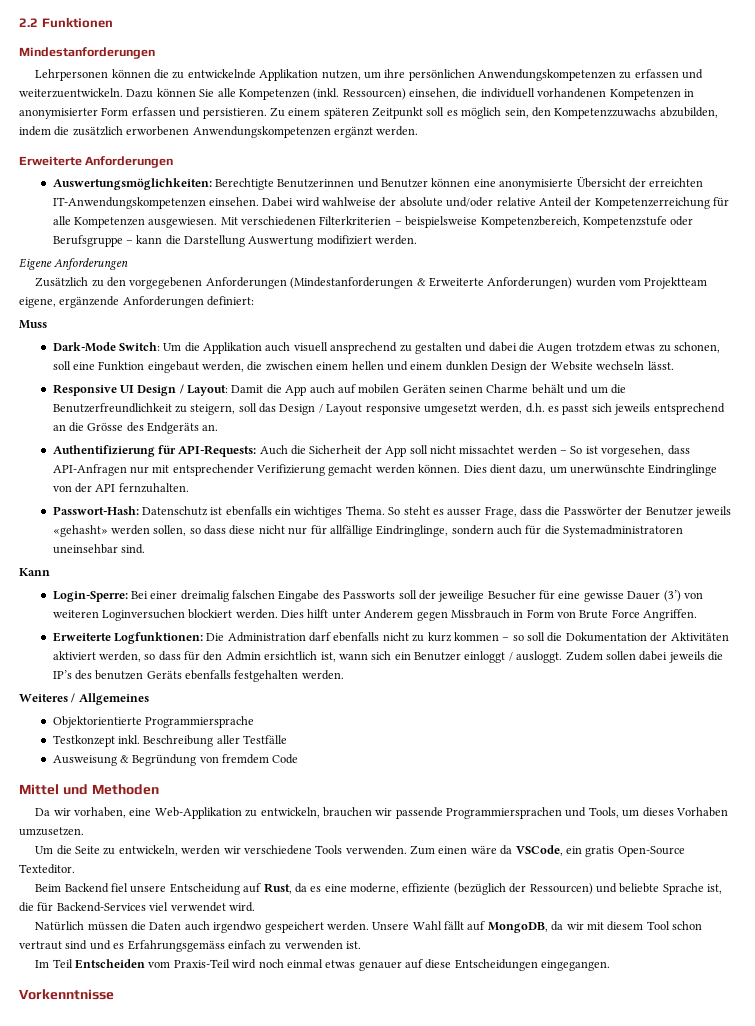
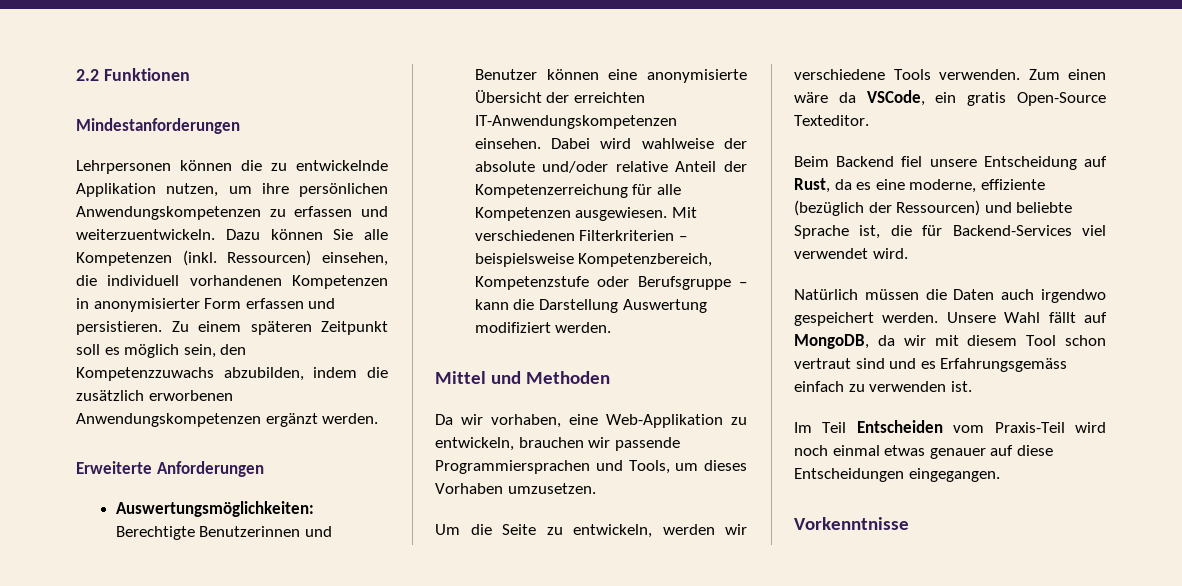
[19,258,129,270] [35,277,708,289] [19,296,255,308] [19,320,47,329] [52,342,720,354] [52,361,674,373] [52,384,626,396] [52,403,725,415] [52,422,219,434] [52,445,690,457] [52,464,718,476] [52,483,189,493] [52,506,731,518] [52,525,684,537] [52,544,145,554] [19,568,50,576] [52,590,703,602] [52,609,698,621] [52,632,729,644] [52,651,724,663] [52,670,344,682] [19,693,149,705] [52,716,254,728] [52,735,288,747] [52,754,299,766] // Eigene Anforderungen // Zusätzlich zu den vorgegebenen Anforderungen (Mindestanforderungen & Erweiterte Anforderungen) wurden vom Projektteam eigene, ergänzende Anforderungen definiert: // Muss // Dark-Mode Switch: Um die Applikation auch visuell ansprechend zu gestalten und dabei die Augen trotzdem etwas zu schonen, soll eine Funktion eingebaut werden, die zwischen einem hellen und einem dunklen Design der Website wechseln lässt. // Responsive UI Design / Layout: Damit die App auch auf mobilen Geräten seinen Charme behält und um die Benutzerfreundlichkeit zu steigern, soll das Design / Layout responsive umgesetzt werden, d.h. es passt sich jeweils entsprechend an die Grösse des Endgeräts an. // Authentifizierung für API-Requests: Auch die Sicherheit der App soll nicht missachtet werden – So ist vorgesehen, dass API-Anfragen nur mit entsprechender Verifizierung gemacht werden können. Dies dient dazu, um unerwünschte Eindringlinge von der API fernzuhalten. // Passwort-Hash: Datenschutz ist ebenfalls ein wichtiges Thema. So steht es ausser Frage, dass die Passwörter der Benutzer jeweils «gehasht» werden sollen, so dass diese nicht nur für allfällige Eindringlinge, sondern auch für die Systemadministratoren uneinsehbar sind. // Kann // Login-Sperre: Bei einer dreimalig falschen Eingabe des Passworts soll der jeweilige Besucher für eine gewisse Dauer (3’) von weiteren Loginversuchen blockiert werden. Dies hilft unter Anderem gegen Missbrauch in Form von Brute Force Angriffen. // Erweiterte Logfunktionen: Die Administration darf ebenfalls nicht zu kurz kommen – so soll die Dokumentation der Aktivitäten aktiviert werden, so dass für den Admin ersichtlich ist, wann sich ein Benutzer einloggt / ausloggt. Zudem sollen dabei jeweils die IP’s des benutzen Geräts ebenfalls festgehalten werden. // Weiteres / Allgemeines // Objektorientierte Programmiersprache // Testkonzept inkl. Beschreibung aller Testfälle // Ausweisung & Begründung von fremdem Code -> (612, 327) none

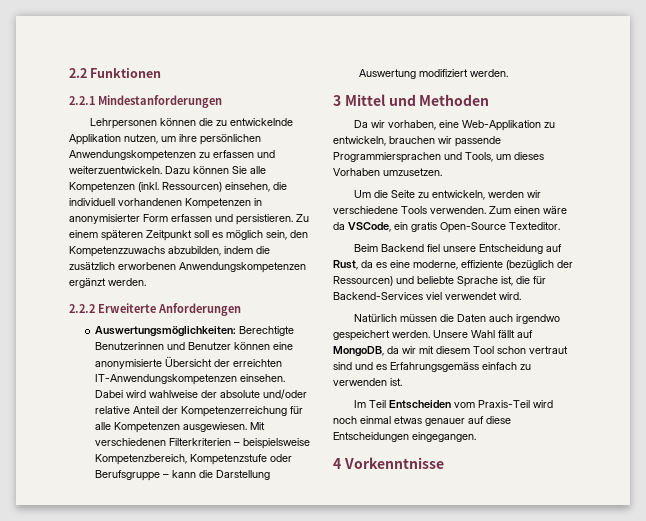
(190, 74) none -> [69,96,95,105] 2.2.1
(379, 418) none -> [69,304,95,313] 2.2.2
(612, 327) none -> [333,95,341,106] 3
(1000, 475) none -> [333,458,341,469] 4

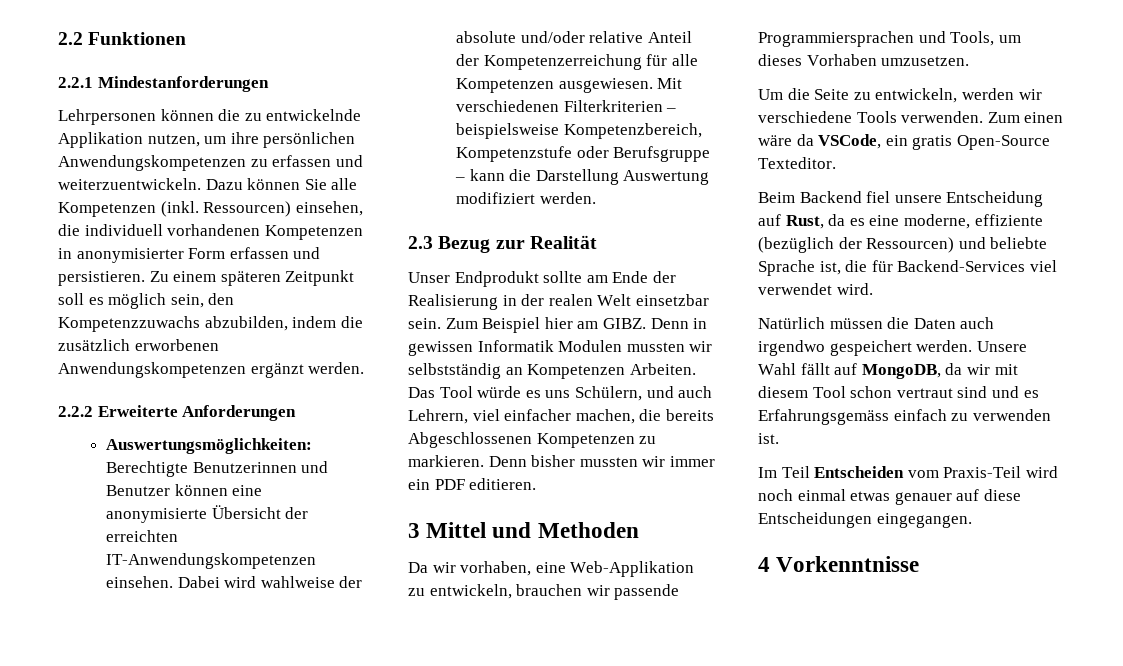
(509, 73) none -> [408,235,597,253] [408,271,676,287] [408,294,709,310] [408,317,708,333] [408,340,713,356] [408,363,696,379] [408,386,713,401] [408,409,714,424] [408,432,657,448] [408,455,715,467] [408,478,537,490] // 2.3 Bezug zur Realität // Unser Endprodukt sollte am Ende der Realisierung in der realen Welt einsetzbar sein. Zum Beispiel hier am GIBZ. Denn in gewissen Informatik Modulen mussten wir selbstständig an Kompetenzen Arbeiten. Das Tool würde es uns Schülern, und auch Lehrern, viel einfacher machen, die bereits Abgeschlossenen Kompetenzen zu markieren. Denn bisher mussten wir immer ein PDF editieren.

